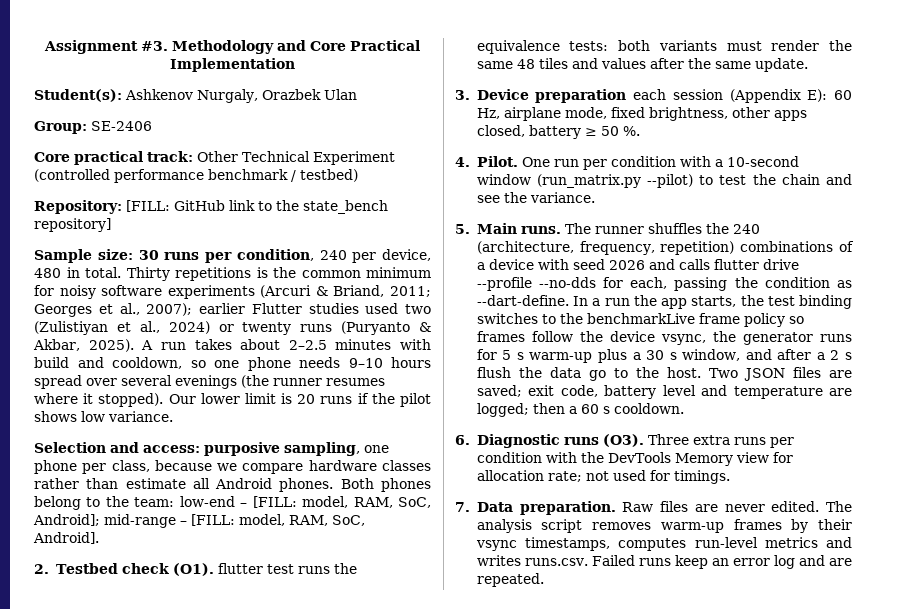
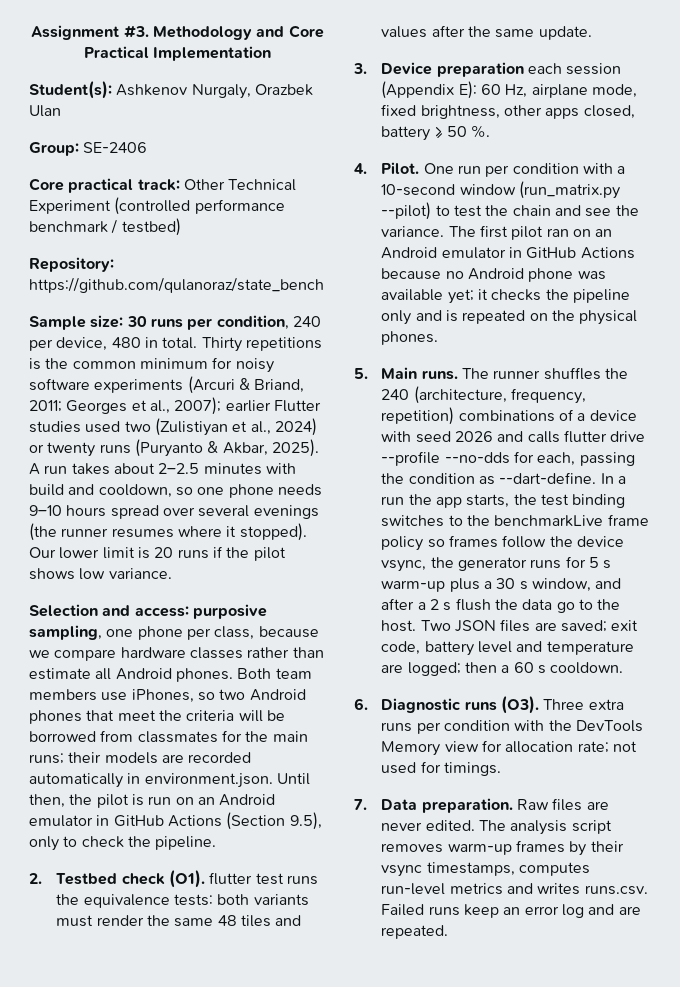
[126,200,388,214] [34,218,111,232] [FILL: GitHub link to the state_bench repository] -> [29,277,324,293] https://github.com/qulanoraz/state_bench
[380,478,431,492] [34,496,432,510] [33,514,365,528] [33,532,99,544] phones belong to the team: low-end – [FILL: model, RAM, SoC, Android]; mid-range – [FILL: model, RAM, SoC, Android]. -> [275,668,312,679] [29,689,306,703] [29,710,285,724] [29,730,308,743] [29,752,252,764] [29,773,310,788] [29,794,276,808] [29,812,322,830] [29,836,217,851] team members use iPhones, so two Android phones that meet the criteria will be borrowed from classmates for the main runs; their models are recorded automatically in environment.json. Until then, the pilot is run on an Android emulator in GitHub Actions (Section 9.5), only to check the pipeline.
(595, 197) none -> [448,225,613,240] [381,247,635,259] [381,268,606,282] [381,289,631,304] [381,310,638,325] [381,331,439,345] The first pilot ran on an Android emulator in GitHub Actions because no Android phone was available yet; it checks the pipeline only and is repeated on the physical phones.

